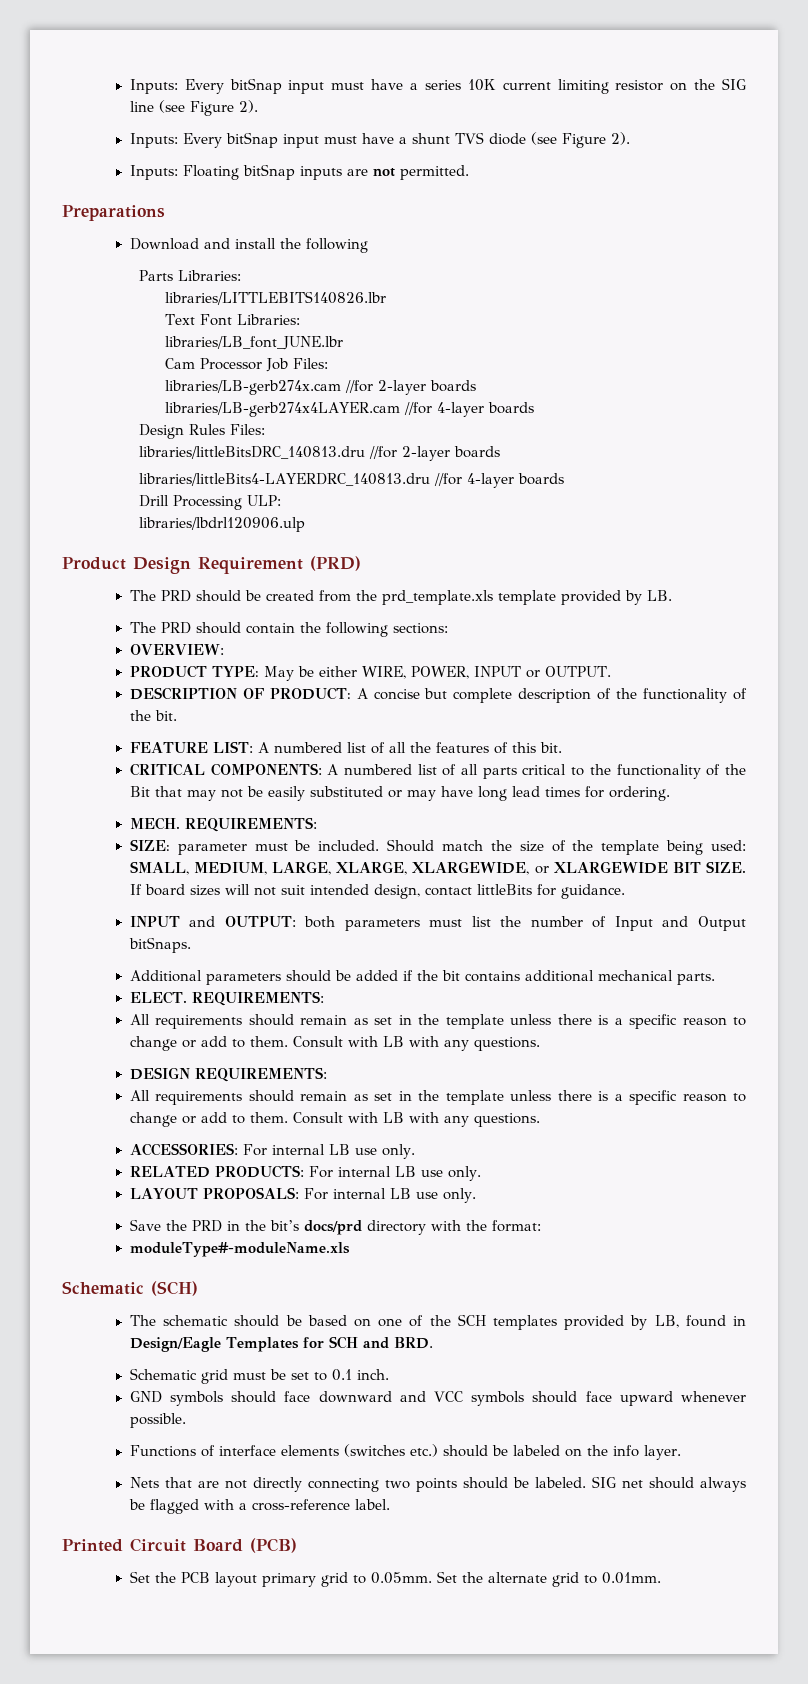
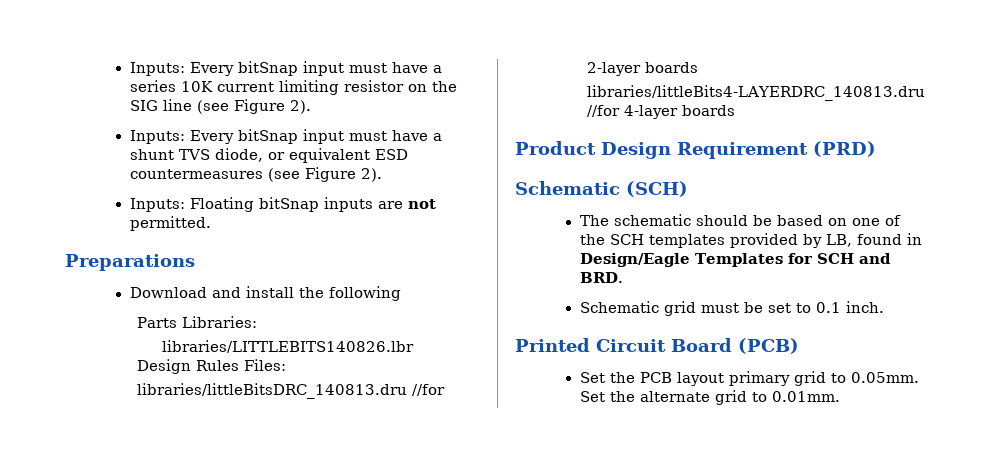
[488,133,526,145] diode -> [214,148,408,163] [129,169,263,179] diode, or equivalent ESD countermeasures
[164,314,300,326] [164,336,343,350] [164,358,328,372] [164,380,476,395] [164,402,534,417] // Text Font Libraries: // libraries/LB_font_JUNE.lbr // Cam Processor Job Files: // libraries/LB-gerb274x.cam //for 2-layer boards // libraries/LB-gerb274x4LAYER.cam //for 4-layer boards -> (414, 346) none
[139,495,282,510] [139,517,306,532] // Drill Processing ULP: // libraries/lbdrl120906.ulp -> (736, 110) none
[129,590,672,605] [129,622,448,637] [129,644,224,655] [129,665,611,681] [129,687,747,703] [129,710,177,721] [129,741,562,754] [129,763,746,779] [129,786,670,801] [129,817,317,832] [129,839,746,855] [129,861,747,875] [129,884,625,899] [129,916,747,931] [128,937,191,953] [129,970,715,985] [129,991,324,1006] [129,1014,747,1029] [129,1036,540,1051] [129,1067,327,1082] [129,1090,747,1105] [129,1112,540,1127] [129,1143,415,1159] [129,1165,481,1181] [129,1187,476,1203] [129,1219,541,1235] [129,1242,350,1257] // The PRD should be created from the prd_template.xls template provided by LB. // The PRD should contain the following sections: // OVERVIEW: // PRODUCT TYPE: May be either WIRE, POWER, INPUT or OUTPUT. // DESCRIPTION OF PRODUCT: A concise but complete description of the functionality of the bit. // FEATURE LIST: A numbered list of all the features of this bit. // CRITICAL COMPONENTS: A numbered list of all parts critical to the functionality of the Bit that may not be easily substituted or may have long lead times for ordering. // MECH. REQUIREMENTS: // SIZE: parameter must be included. Should match the size of the template being used: SMALL, MEDIUM, LARGE, XLARGE, XLARGEWIDE, or XLARGEWIDE BIT SIZE. If board sizes will not suit intended design, contact littleBits for guidance. // INPUT and OUTPUT: both parameters must list the number of Input and Output bitSnaps. // Additional parameters should be added if the bit contains additional mechanical parts. // ELECT. REQUIREMENTS: // All requirements should remain as set in the template unless there is a specific reason to change or add to them. Consult with LB with any questions. // DESIGN REQUIREMENTS: // All requirements should remain as set in the template unless there is a specific reason to change or add to them. Consult with LB with any questions. // ACCESSORIES: For internal LB use only. // RELATED PRODUCTS: For internal LB use only. // LAYOUT PROPOSALS: For internal LB use only. // Save the PRD in the bit’s docs/prd directory with the format: // moduleType#-moduleName.xls -> (876, 149) none
[129,1391,746,1406] [129,1413,186,1428] [129,1444,681,1460] [129,1476,746,1492] [128,1499,390,1514] // GND symbols should face downward and VCC symbols should face upward whenever possible. // Functions of interface elements (switches etc.) should be labeled on the info layer. // Nets that are not directly connecting two points should be labeled. SIG net should always be flagged with a cross-reference label. -> (884, 307) none

